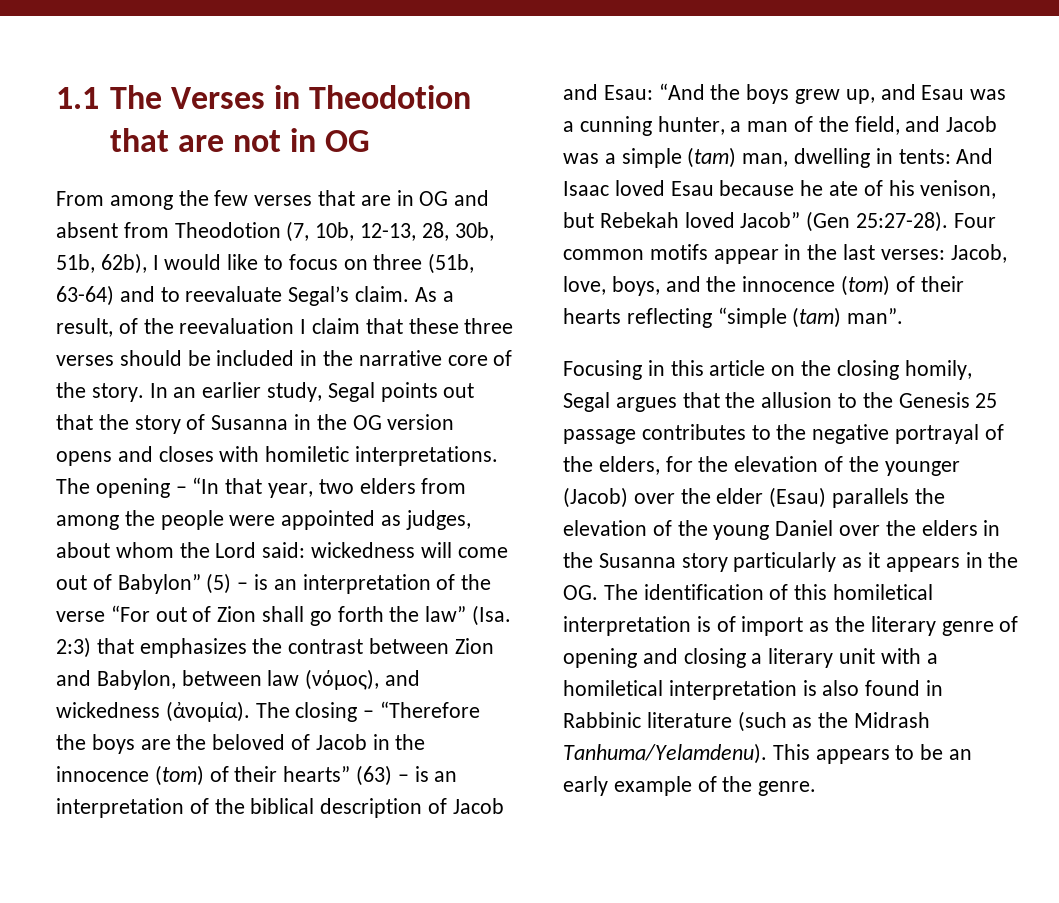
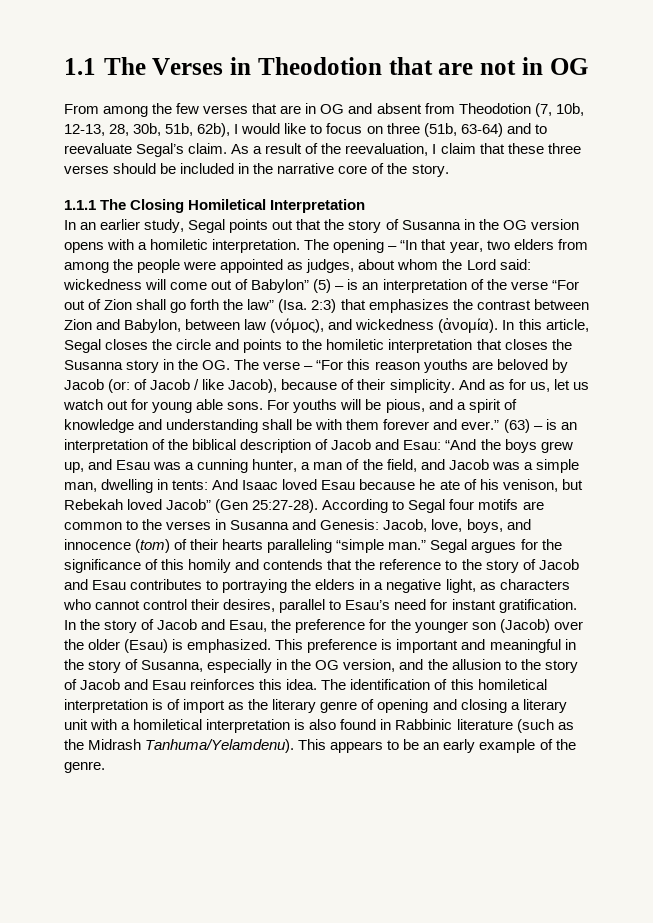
[56,318,295,337] result, of the reevaluation -> [265,143,429,156] result of the reevaluation,
(144, 392) none -> [64,199,366,213] // 1.1.1 The Closing Homiletical Interpretation //
[117,446,499,466] and closes with homiletic interpretations. -> [107,239,301,253] with a homiletic interpretation.
[255,701,481,722] [56,734,426,754] [56,765,351,786] The closing – “Therefore the boys are the beloved of Jacob in the innocence (tom) of their hearts” -> [502,319,589,332] [64,339,572,353] [64,359,568,373] [64,379,589,393] [63,399,517,413] [64,419,500,433] In this article, Segal closes the circle and points to the homiletic interpretation that closes the Susanna story in the OG. The verse – “For this reason youths are beloved by Jacob (or: of Jacob / like Jacob), because of their simplicity. And as for us, let us watch out for young able sons. For youths will be pious, and a spirit of knowledge and understanding shall be with them forever and ever.”
[687,147,737,168] (tam) -> (579, 466) none
[953,213,996,228] [563,244,945,264] Four common motifs appear in the last verses: -> [322,499,544,513] [64,519,380,530] According to Segal four motifs are common to the verses in Susanna and Genesis:
[706,276,737,292] the -> (531, 524) none
[626,307,904,328] [563,360,972,380] [563,392,998,412] [563,424,1004,444] [563,456,960,476] [563,487,945,508] [563,520,1001,540] [563,552,1019,572] [563,585,598,600] reflecting “simple (tam) man”. // Focusing in this article on the closing homily, Segal argues that the allusion to the Genesis 25 passage contributes to the negative portrayal of the elders, for the elevation of the younger (Jacob) over the elder (Esau) parallels the elevation of the young Daniel over the elders in the Susanna story particularly as it appears in the OG. -> [267,539,562,553] [64,559,579,573] [64,579,570,593] [63,599,577,613] [64,619,583,633] [64,639,576,653] [64,659,578,673] [64,679,318,690] paralleling “simple man.” Segal argues for the significance of this homily and contends that the reference to the story of Jacob and Esau contributes to portraying the elders in a negative light, as characters who cannot control their desires, parallel to Esau’s need for instant gratification. In the story of Jacob and Esau, the preference for the younger son (Jacob) over the older (Esau) is emphasized. This preference is important and meaningful in the story of Susanna, especially in the OG version, and the allusion to the story of Jacob and Esau reinforces this idea.

